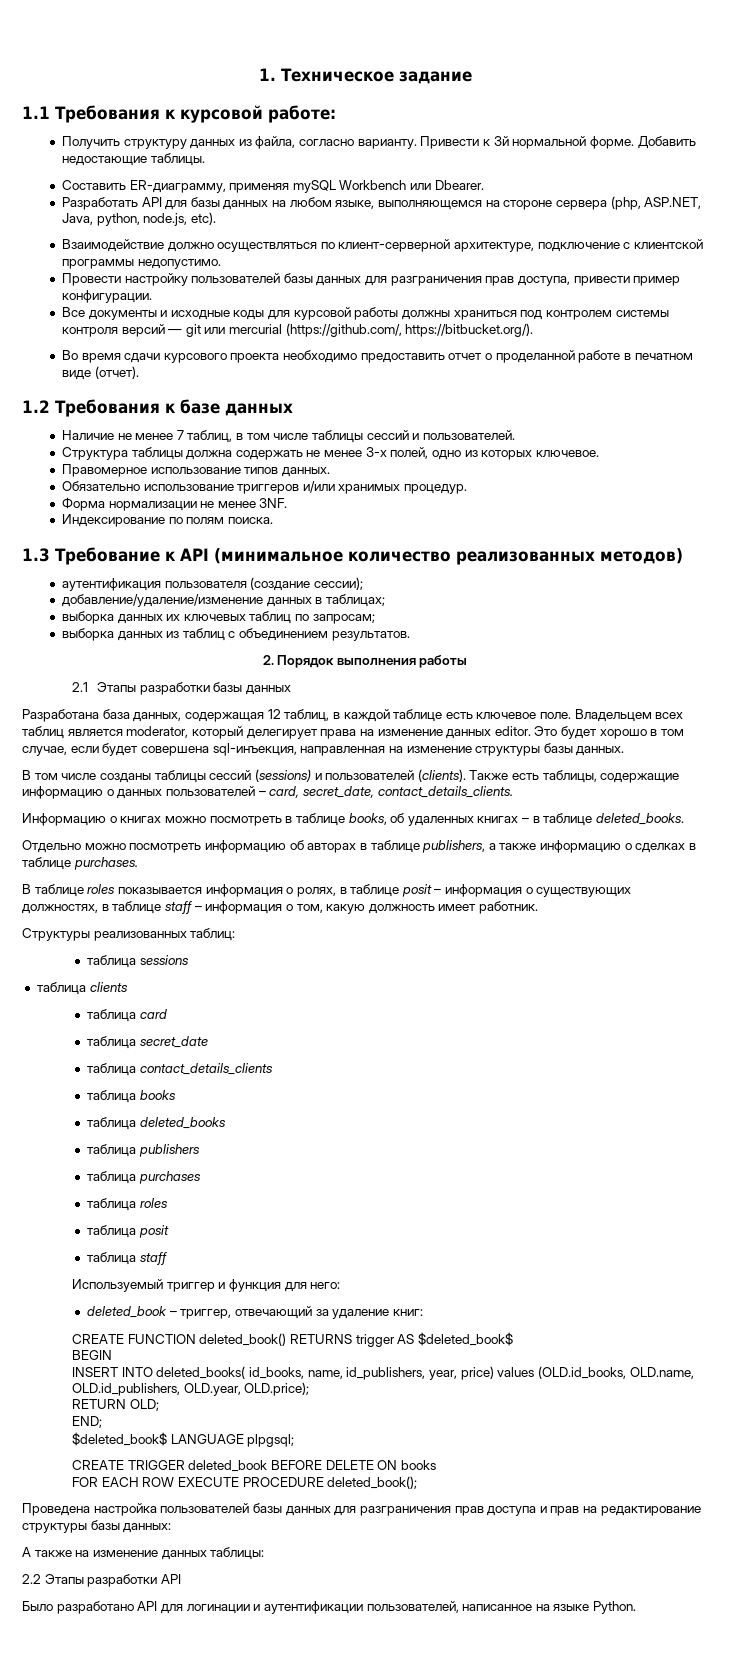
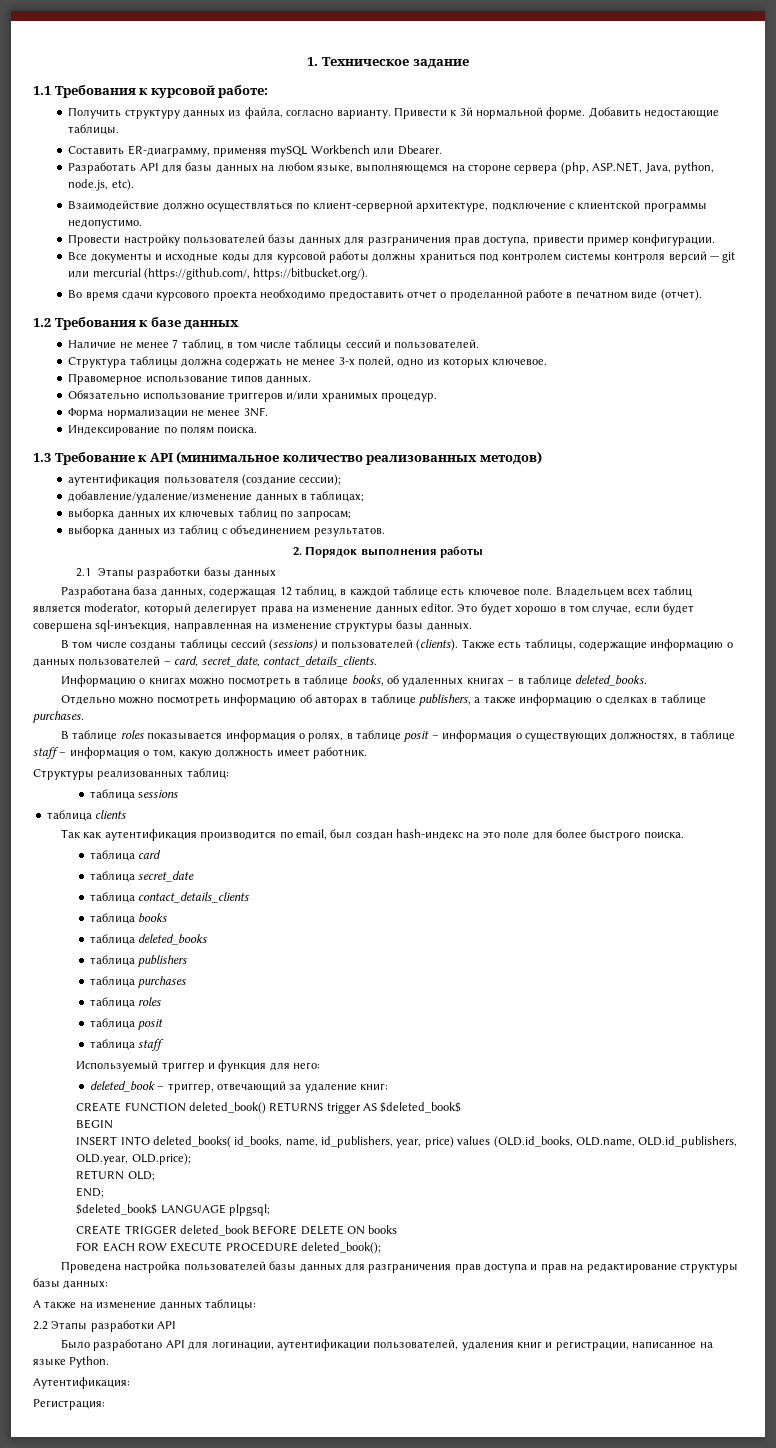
(128, 987) none -> [60,829,684,841] // Так как аутентификация производится по email, был создан hash-индекс на это поле для более быстрого поиска.
[186,1601,459,1614] логинации и аутентификации пользователей, -> [211,1339,629,1351] логинации, аутентификации пользователей, удаления книг и регистрации,
(637, 1607) none -> [33,1377,130,1389] [33,1399,105,1410] // Аутентификация: // Регистрация:

